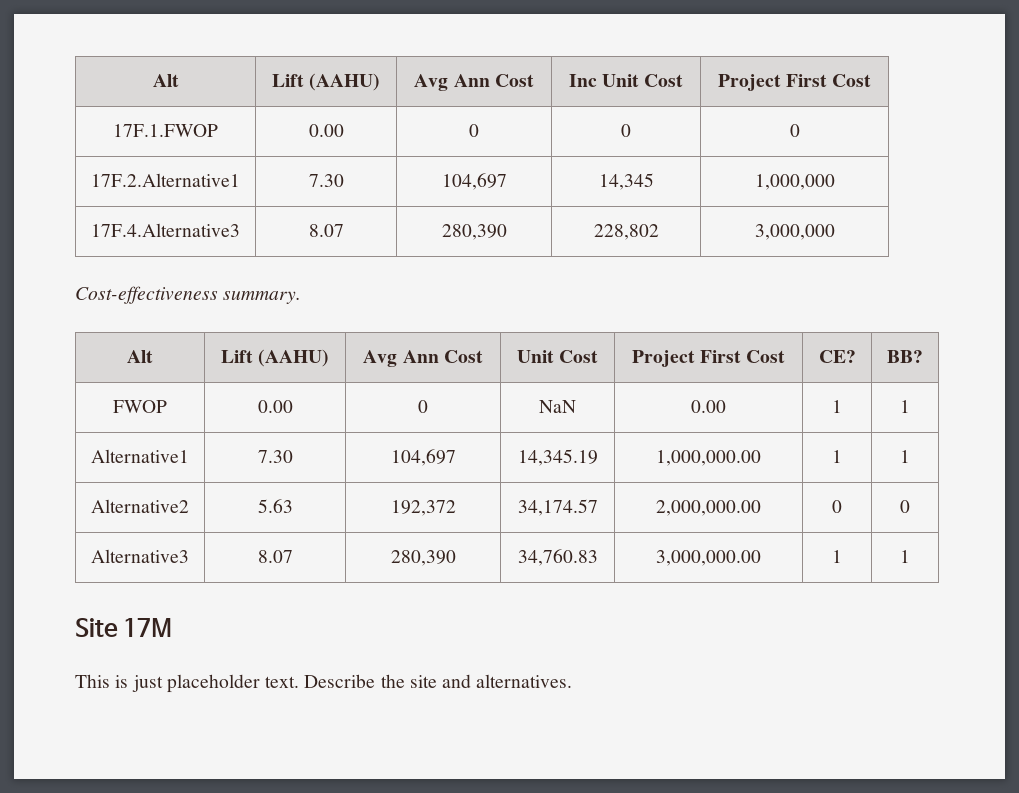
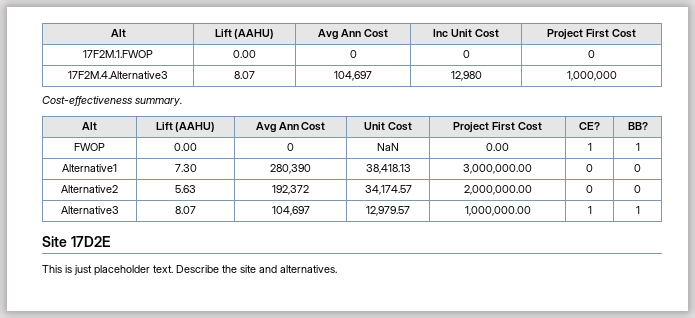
[113,124,218,137] 17F.1.FWOP -> [83,50,153,58] 17F2M.1.FWOP
[91,173,240,187] [308,174,344,187] [441,173,507,190] [598,173,654,190] 17F.2.Alternative1 | 7.30 | 104,697 | 14,345 -> [68,71,168,79] [234,71,255,79] [334,71,372,81] [450,71,482,81] 17F2M.4.Alternative3 | 8.07 | 104,697 | 12,980
[91,223,240,237] [308,224,344,237] [441,224,507,240] [593,224,659,240] [754,224,835,240] // 17F.4.Alternative3 | 8.07 | 280,390 | 228,802 | 3,000,000 -> (617, 76) none
[390,449,456,466] [517,449,598,466] [656,450,761,466] [832,450,842,463] [900,450,910,463] 104,697 | 14,345.19 | 1,000,000.00 | 1 | 1 -> [270,164,311,174] [365,164,411,174] [463,164,532,174] [586,164,593,172] [634,164,641,172] 280,390 | 38,418.13 | 3,000,000.00 | 0 | 0
[390,550,456,566] [517,549,598,566] [656,550,761,566] 280,390 | 34,760.83 | 3,000,000.00 -> [271,206,310,216] [366,206,410,216] [464,206,531,216] 104,697 | 12,979.57 | 1,000,000.00
[123,618,173,637] 17M -> [70,236,110,247] 17D2E

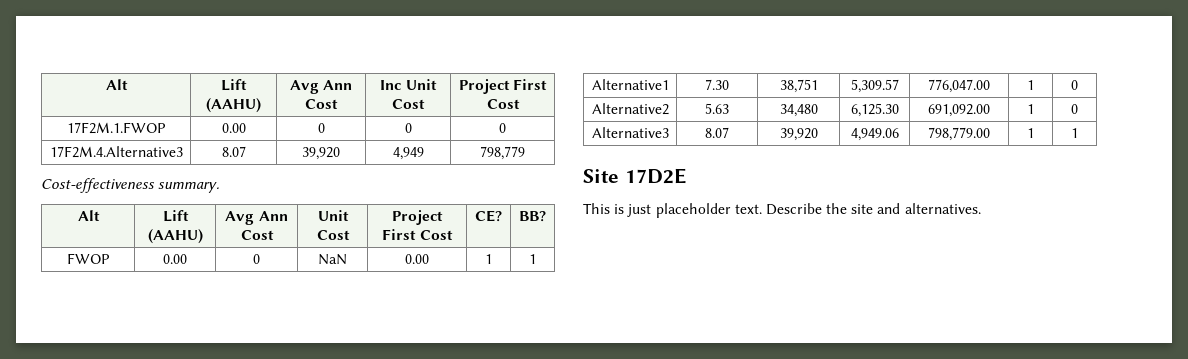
[334,71,372,81] [450,71,482,81] [566,71,617,81] 104,697 | 12,980 | 1,000,000 -> [302,147,340,160] [392,147,424,160] [480,146,525,160] 39,920 | 4,949 | 798,779
[270,164,311,174] [365,164,411,174] [463,164,532,174] [586,164,593,172] 280,390 | 38,418.13 | 3,000,000.00 | 0 -> [779,79,818,93] [850,79,899,93] [928,79,990,93] [1027,80,1034,90] 38,751 | 5,309.57 | 776,047.00 | 1
[272,185,309,195] [364,185,412,195] [463,185,532,195] [586,185,593,193] 192,372 | 34,174.57 | 2,000,000.00 | 0 -> [779,104,818,117] [850,103,899,117] [928,104,990,117] [1027,104,1034,114] 34,480 | 6,125.30 | 691,092.00 | 1
[271,206,310,216] [366,206,410,216] [464,206,531,216] 104,697 | 12,979.57 | 1,000,000.00 -> [779,128,818,141] [850,128,899,141] [928,127,990,141] 39,920 | 4,949.06 | 798,779.00

